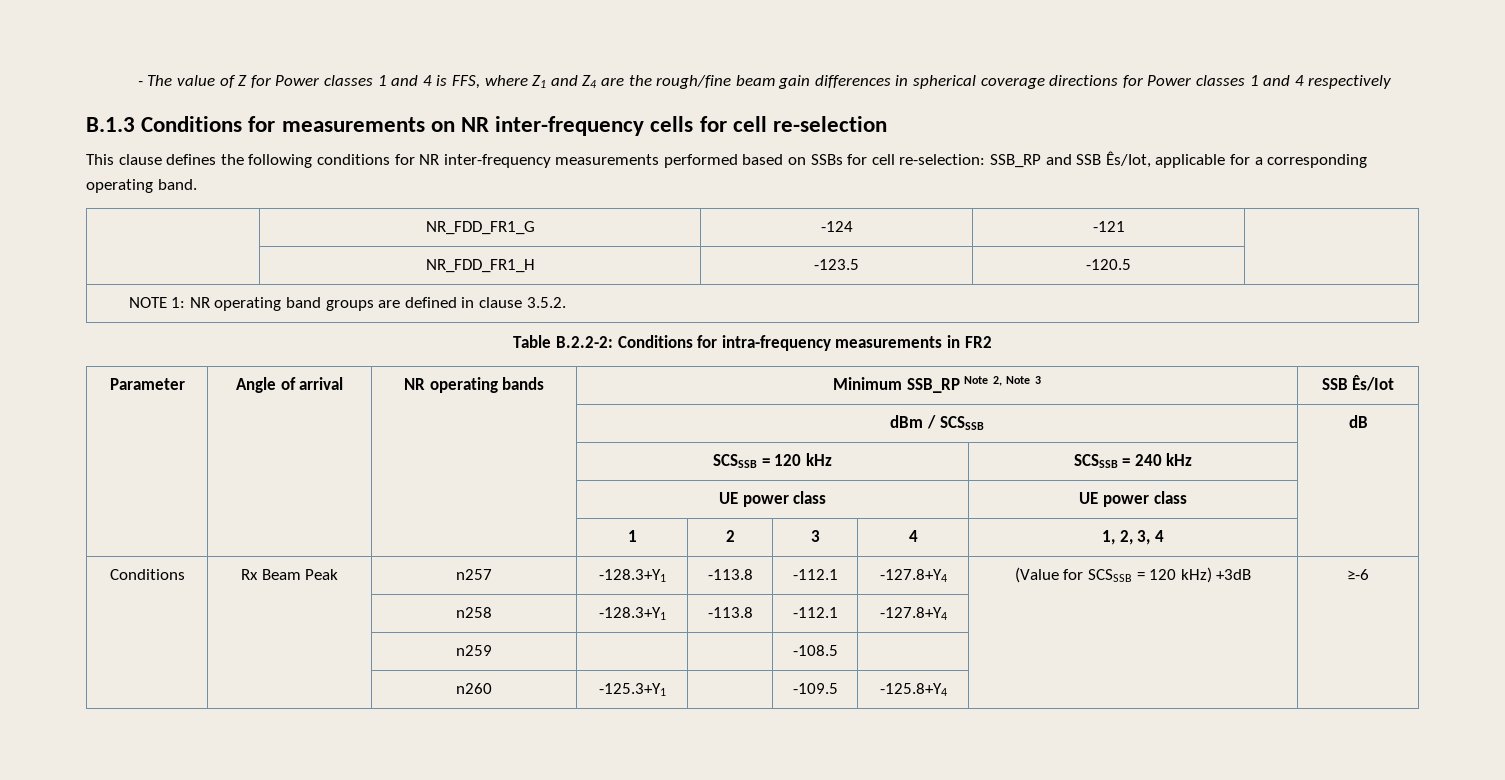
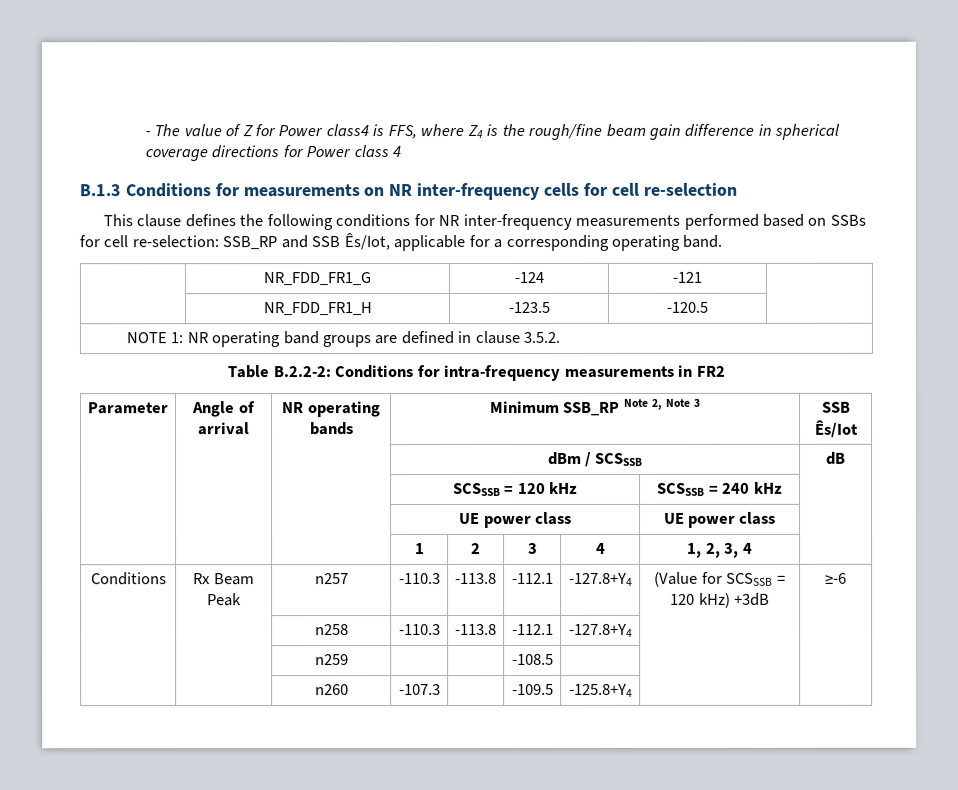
[324,75,624,89] classes 1 and 4 is FFS, where Z1 and Z4 are -> [325,123,499,140] class4 is FFS, where Z4 is
[814,75,891,88] differences -> [684,123,755,137] difference
[1196,75,1392,89] classes 1 and 4 respectively -> [353,145,402,158] class 4
[598,569,666,582] -128.3+Y1 -> [398,573,441,585] -110.3
[598,607,666,620] -128.3+Y1 -> [398,624,441,636] -110.3
[598,683,666,696] -125.3+Y1 -> [398,684,441,696] -107.3

